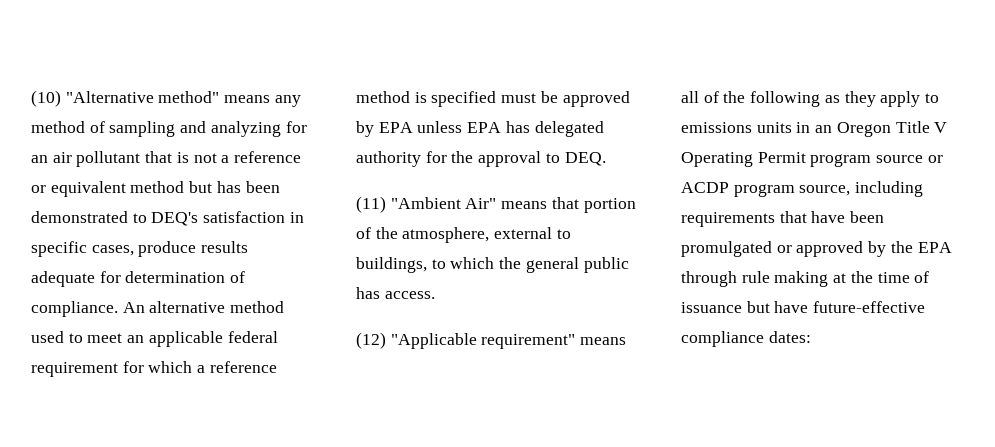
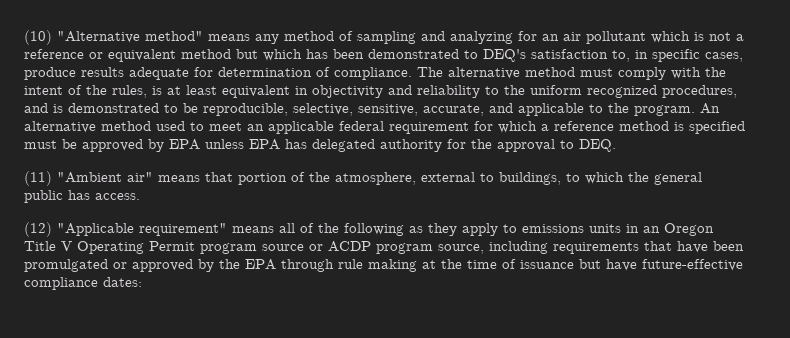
[145,151,173,163] that -> [651,31,690,43] which
(213, 187) none -> [263,49,302,61] which
(286, 217) none -> [612,50,630,62] to,
(118, 309) none -> [417,67,726,80] [24,85,737,98] [24,103,695,116] The alternative method must comply with the intent of the rules, is at least equivalent in objectivity and reliability to the uniform recognized procedures, and is demonstrated to be reproducible, selective, sensitive, accurate, and applicable to the program.
[465,198,497,209] Air" -> [127,172,153,182] air"

